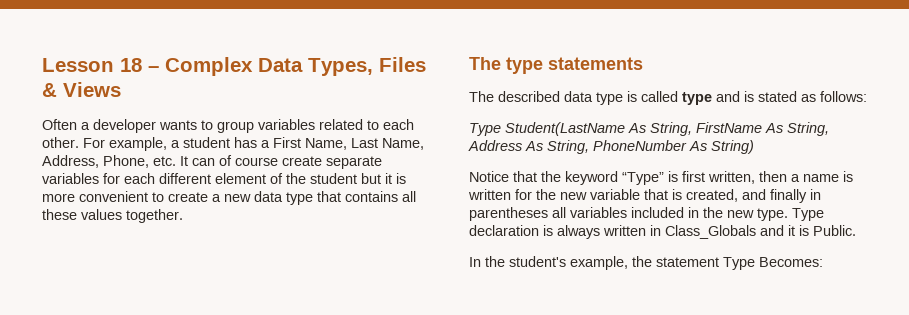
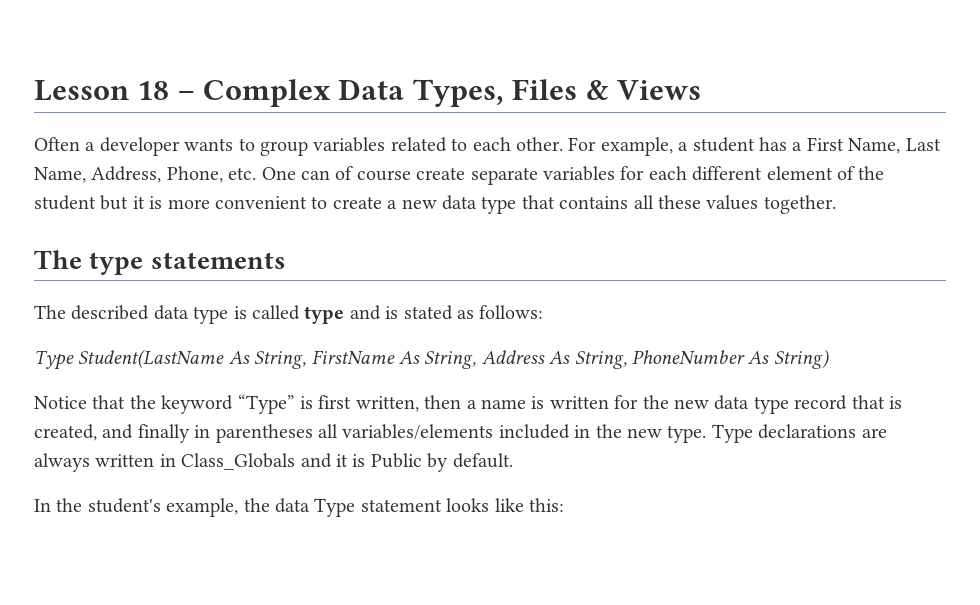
[180,156,188,166] It -> [261,167,296,180] One
[590,189,640,200] variable -> [714,395,848,414] data type record
[570,207,627,218] variables -> [342,424,494,440] variables/elements
[469,225,553,236] declaration is -> [758,424,887,439] declarations are
[813,225,856,236] Public. -> [370,453,513,472] Public by default.
[656,257,823,270] statement Type Becomes: -> [275,498,564,517] data Type statement looks like this:

